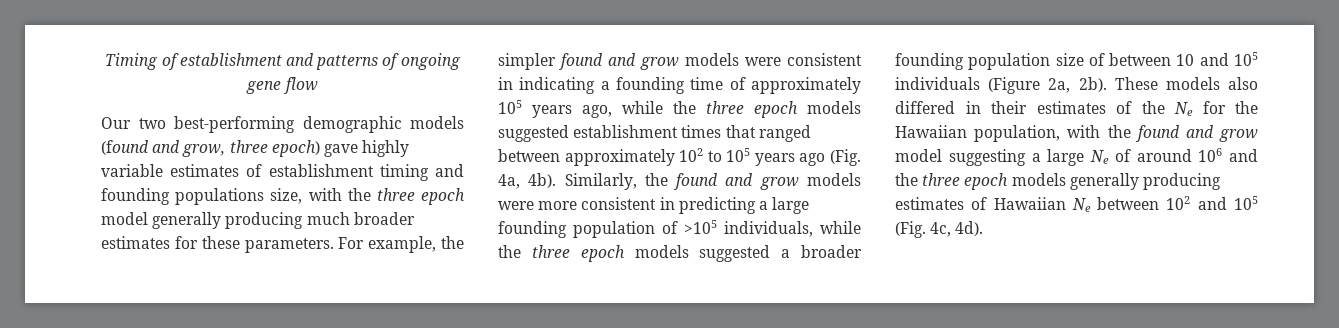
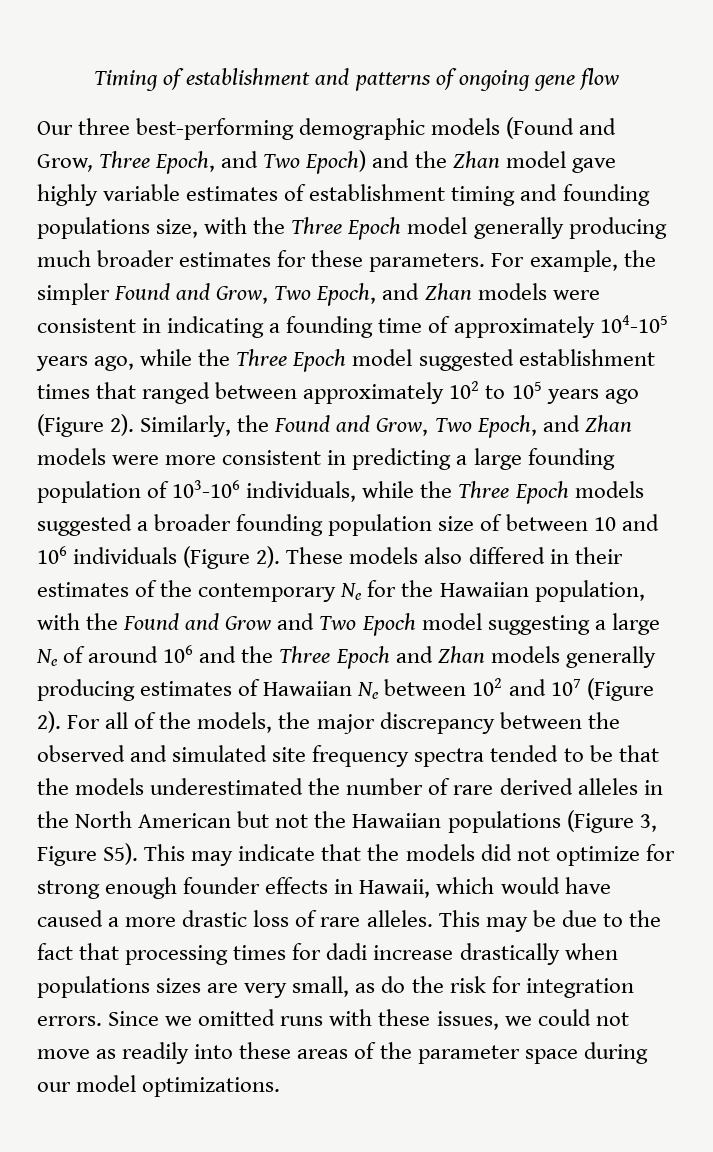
[138,118,166,129] two -> [78,118,131,135] three
[101,140,320,157] (found and grow, three epoch) -> [506,117,617,139] [37,150,566,174] (Found and Grow, Three Epoch, and Two Epoch) and the Zhan model
[376,188,465,205] three epoch -> [291,217,402,240] Three Epoch
[558,53,679,70] found and grow -> [114,283,472,306] Found and Grow, Two Epoch, and Zhan
[498,100,522,114] 105 -> [599,315,668,333] 104-105
[706,101,861,118] three epoch models -> [236,349,413,372] Three Epoch model
[829,149,861,166] [498,173,799,190] (Fig. 4a, 4b). Similarly, the found and grow -> [37,414,632,438] (Figure 2). Similarly, the Found and Grow, Two Epoch, and Zhan
[684,220,717,234] >105 -> [172,480,241,498] 103-106
[531,245,625,262] three epoch -> [458,481,569,504] Three Epoch
[1234,52,1258,66] 105 -> [37,546,67,564] 106
[1048,77,1107,93] 2a, 2b). -> [256,546,281,568] 2).
(1165, 107) none -> [198,583,337,602] contemporary
[1134,125,1258,142] found and grow -> [123,613,416,636] Found and Grow and Two Epoch
[922,173,1009,190] three epoch -> [279,646,485,669] Three Epoch and Zhan
[1234,196,1258,210] [895,221,984,238] 105 (Fig. 4c, 4d). -> [550,678,654,701] [37,711,620,734] [37,745,659,767] [37,778,663,795] [37,810,657,833] [37,843,675,866] [37,877,611,899] [37,910,661,932] [37,943,618,965] [37,976,634,998] [37,1009,629,1030] [37,1042,648,1064] [37,1075,281,1097] 107 (Figure 2). For all of the models, the major discrepancy between the observed and simulated site frequency spectra tended to be that the models underestimated the number of rare derived alleles in the North American but not the Hawaiian populations (Figure 3, Figure S5). This may indicate that the models did not optimize for strong enough founder effects in Hawaii, which would have caused a more drastic loss of rare alleles. This may be due to the fact that processing times for dadi increase drastically when populations sizes are very small, as do the risk for integration errors. Since we omitted runs with these issues, we could not move as readily into these areas of the parameter space during our model optimizations.

